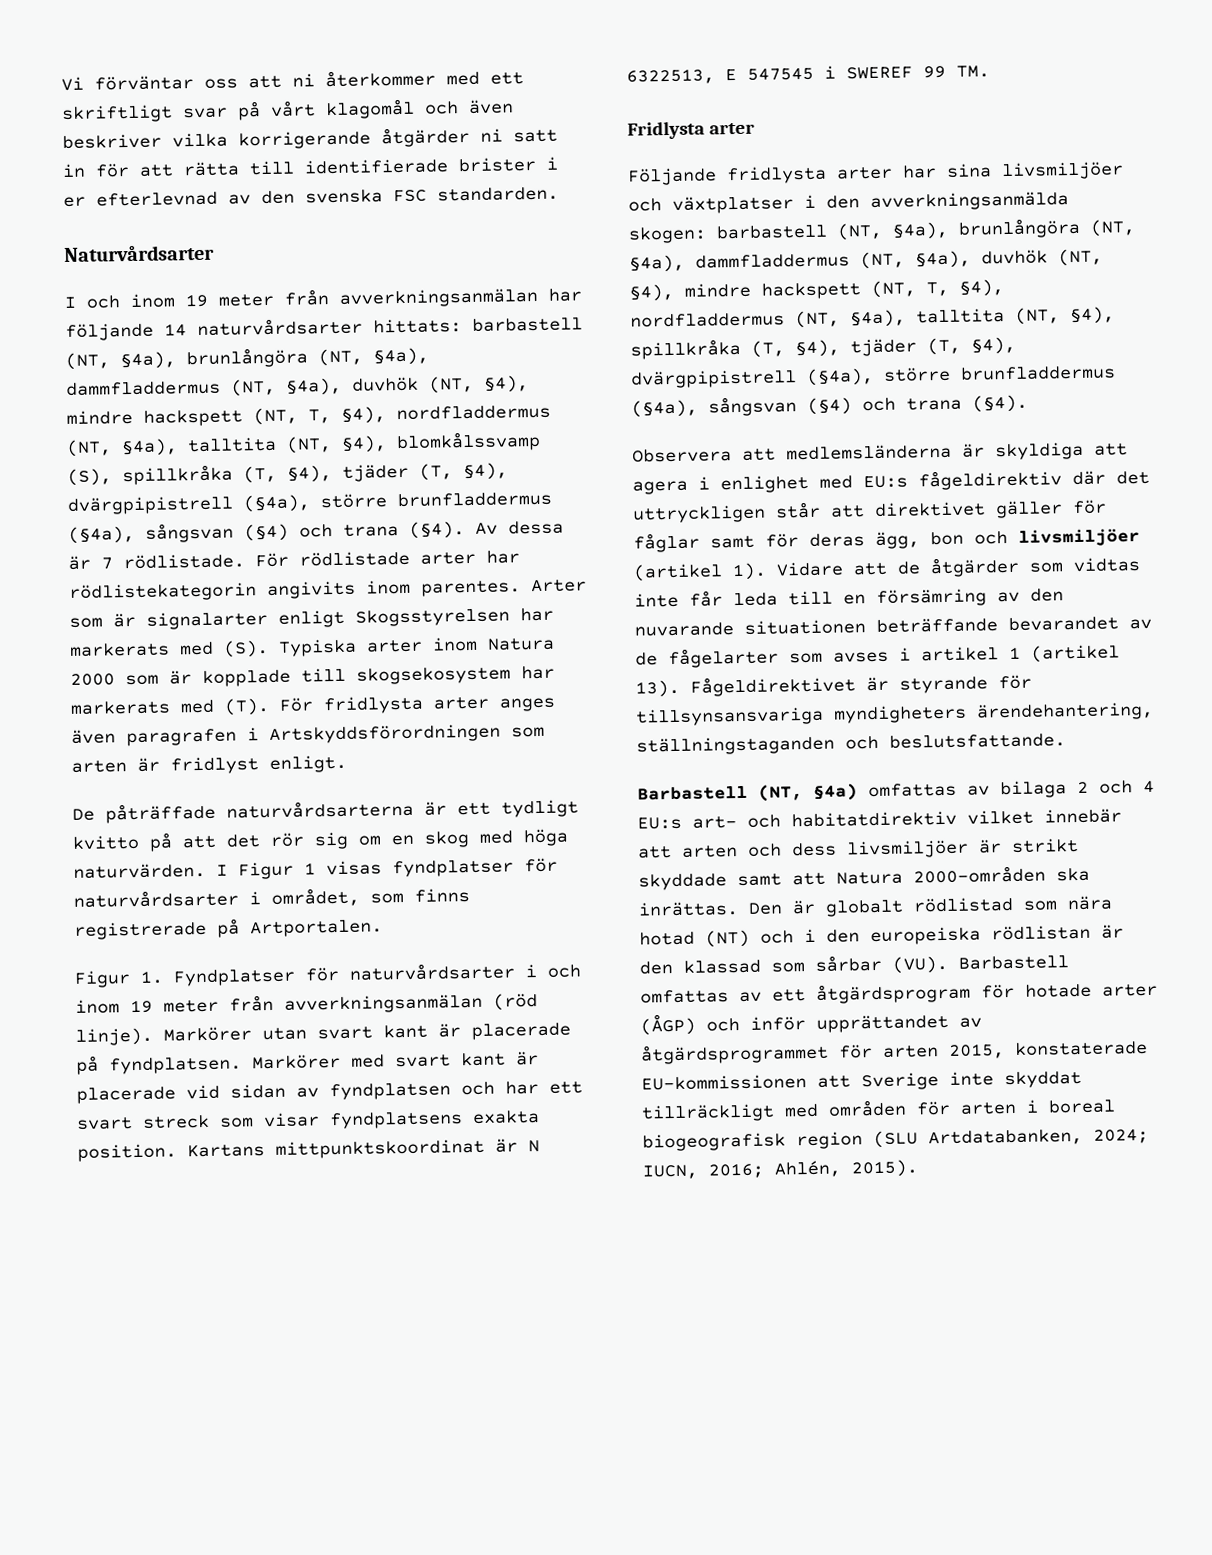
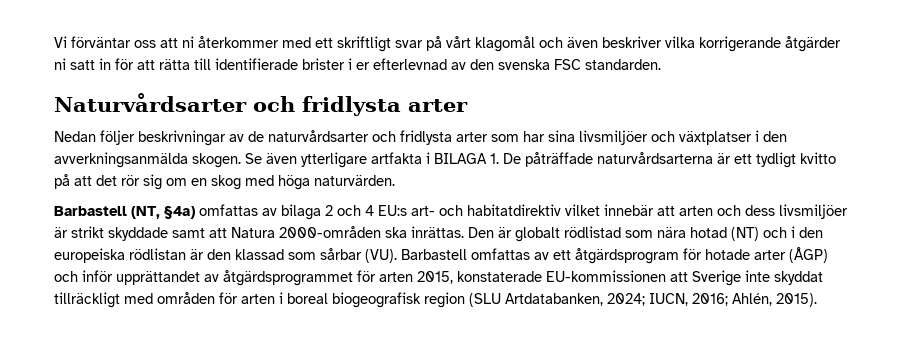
[64,287,582,309] [65,317,583,341] [65,347,429,370] [66,375,529,397] [66,404,551,427] [66,430,541,457] [67,462,508,486] [67,491,552,515] [68,520,564,544] [68,550,520,570] [69,579,587,602] [69,607,554,630] [69,636,555,658] [70,665,555,687] [70,695,556,716] [71,723,545,747] [71,754,347,775] // I och inom 19 meter från avverkningsanmälan har följande 14 naturvårdsarter hittats: barbastell (NT, §4a), brunlångöra (NT, §4a), dammfladdermus (NT, §4a), duvhök (NT, §4), mindre hackspett (NT, T, §4), nordfladdermus (NT, §4a), talltita (NT, §4), blomkålssvamp (S), spillkråka (T, §4), tjäder (T, §4), dvärgpipistrell (§4a), större brunfladdermus (§4a), sångsvan (§4) och trana (§4). Av dessa är 7 rödlistade. För rödlistade arter har rödlistekategorin angivits inom parentes. Arter som är signalarter enligt Skogsstyrelsen har markerats med (S). Typiska arter inom Natura 2000 som är kopplade till skogsekosystem har markerats med (T). För fridlysta arter anges även paragrafen i Artskyddsförordningen som arten är fridlyst enligt. // -> [253,96,468,116] [54,130,787,146] [54,152,499,168] och fridlysta arter // Nedan följer beskrivningar av de naturvårdsarter och fridlysta arter som har sina livsmiljöer och växtplatser i den avverkningsanmälda skogen. Se även ytterligare artfakta i BILAGA 1.
[216,857,558,880] [73,887,470,908] [74,918,383,940] [74,962,581,988] [75,993,538,1014] [75,1022,571,1046] [76,1051,539,1075] [76,1081,583,1104] [76,1110,540,1130] [77,1138,540,1162] [626,65,990,85] [627,121,755,140] [627,161,1124,186] [628,191,1069,214] [628,217,1136,244] [629,248,1103,273] [629,279,1004,302] [630,306,1115,329] [630,336,1016,360] [630,365,1116,389] [631,394,1028,418] [632,441,1128,463] [632,469,1150,495] [632,499,1107,524] [633,528,1140,553] [633,556,1140,582] [634,588,1064,608] [634,616,1152,637] [635,644,1120,669] [635,674,1032,698] [635,701,1154,727] [636,733,1066,756] I Figur 1 visas fyndplatser för naturvårdsarter i området, som finns registrerade på Artportalen. // Figur 1. Fyndplatser för naturvårdsarter i och inom 19 meter från avverkningsanmälan (röd linje). Markörer utan svart kant är placerade på fyndplatsen. Markörer med svart kant är placerade vid sidan av fyndplatsen och har ett svart streck som visar fyndplatsens exakta position. Kartans mittpunktskoordinat är N 6322513, E 547545 i SWEREF 99 TM. // Fridlysta arter // Följande fridlysta arter har sina livsmiljöer och växtplatser i den avverkningsanmälda skogen: barbastell (NT, §4a), brunlångöra (NT, §4a), dammfladdermus (NT, §4a), duvhök (NT, §4), mindre hackspett (NT, T, §4), nordfladdermus (NT, §4a), talltita (NT, §4), spillkråka (T, §4), tjäder (T, §4), dvärgpipistrell (§4a), större brunfladdermus (§4a), sångsvan (§4) och trana (§4). // Observera att medlemsländerna är skyldiga att agera i enlighet med EU:s fågeldirektiv där det uttryckligen står att direktivet gäller för fåglar samt för deras ägg, bon och livsmiljöer (artikel 1). Vidare att de åtgärder som vidtas inte får leda till en försämring av den nuvarande situationen beträffande bevarandet av de fågelarter som avses i artikel 1 (artikel 13). Fågeldirektivet är styrande för tillsynsansvariga myndigheters ärendehantering, ställningstaganden och beslutsfattande. -> (395, 180) none

